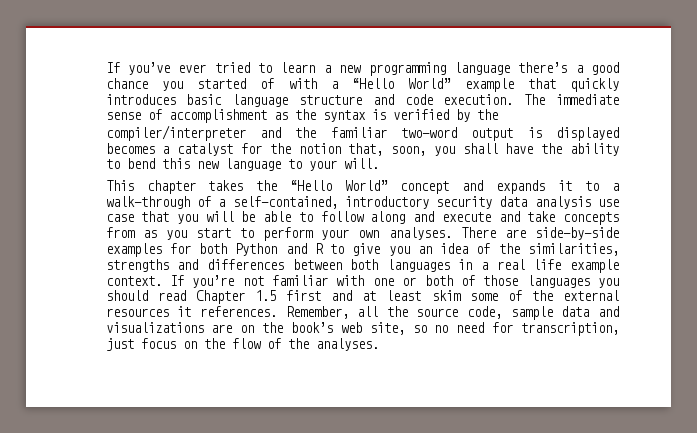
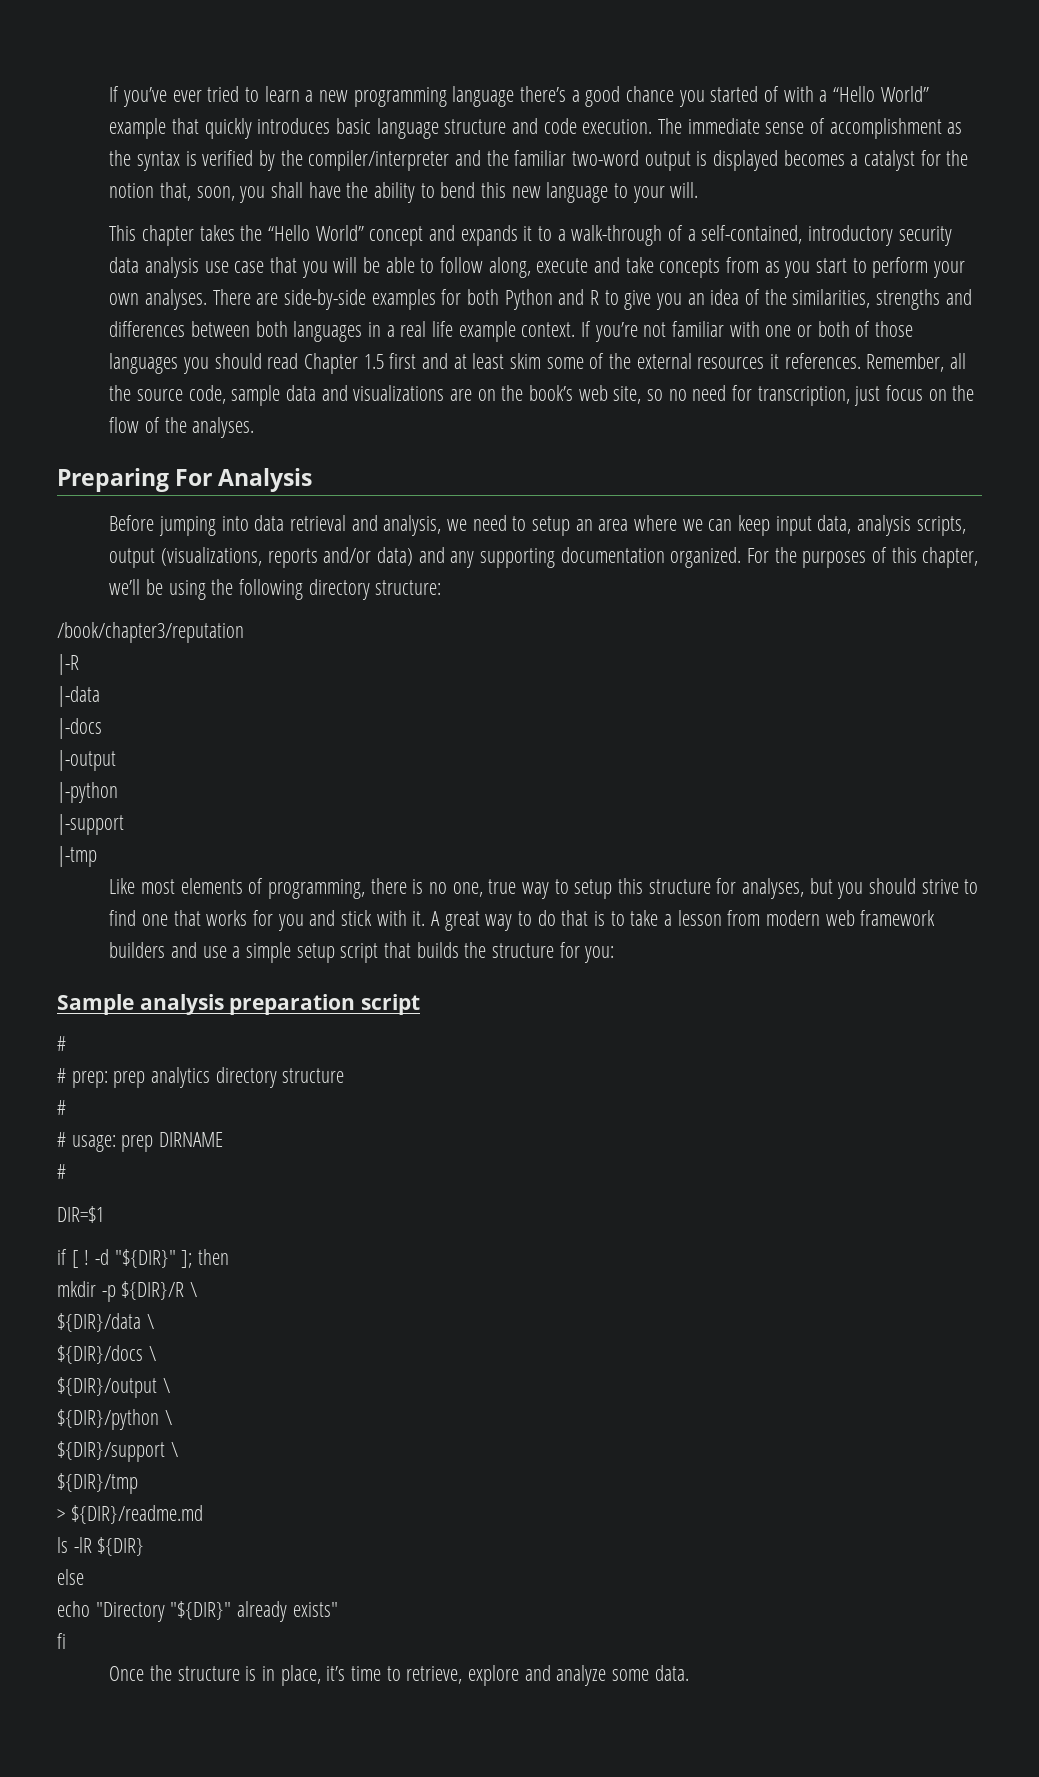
[370,211,435,224] along and -> [488,257,531,278] along,
(379, 344) none -> [57,468,313,492] [109,515,966,536] [109,547,979,568] [109,579,442,600] [57,622,244,643] [57,654,79,675] [57,686,100,707] [57,718,102,739] [57,750,116,771] [57,782,118,803] [57,814,124,835] [57,846,97,867] [109,878,979,899] [109,910,936,931] [109,942,615,963] [57,994,421,1015] [57,1036,66,1051] [57,1067,345,1088] [57,1100,66,1115] [57,1132,224,1152] [57,1164,66,1179] [57,1206,104,1223] [57,1249,230,1268] [57,1281,198,1302] [57,1313,154,1332] [57,1345,156,1364] [57,1377,170,1398] [57,1409,172,1430] [57,1441,178,1462] [57,1473,138,1494] [57,1505,203,1524] [57,1537,145,1556] [57,1569,84,1585] [57,1601,338,1622] [57,1633,66,1649] [109,1665,689,1686] // Preparing For Analysis // Before jumping into data retrieval and analysis, we need to setup an area where we can keep input data, analysis scripts, output (visualizations, reports and/or data) and any supporting documentation organized. For the purposes of this chapter, we’ll be using the following directory structure: // /book/chapter3/reputation // |-R // |-data // |-docs // |-output // |-python // |-support // |-tmp // Like most elements of programming, there is no one, true way to setup this structure for analyses, but you should strive to find one that works for you and stick with it. A great way to do that is to take a lesson from modern web framework builders and use a simple setup script that builds the structure for you: // Sample analysis preparation script // # // # prep: prep analytics directory structure // # // # usage: prep DIRNAME // # // DIR=$1 // if [ ! -d "${DIR}" ]; then // mkdir -p ${DIR}/R \ // ${DIR}/data \ // ${DIR}/docs \ // ${DIR}/output \ // ${DIR}/python \ // ${DIR}/support \ // ${DIR}/tmp // > ${DIR}/readme.md // ls -lR ${DIR} // else // echo "Directory "${DIR}" already exists" // fi // Once the structure is in place, it’s time to retrieve, explore and analyze some data.

